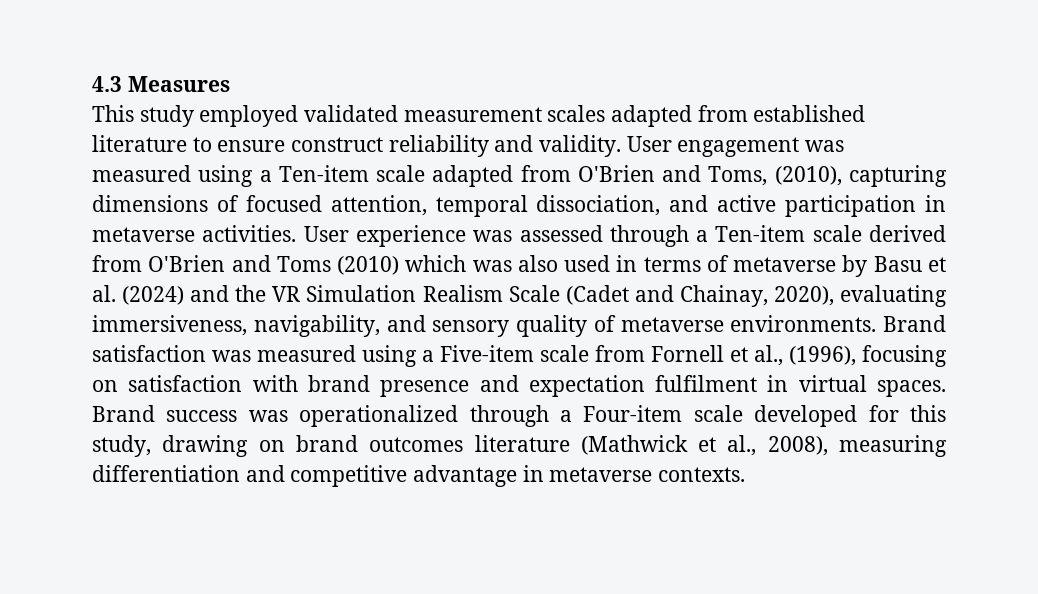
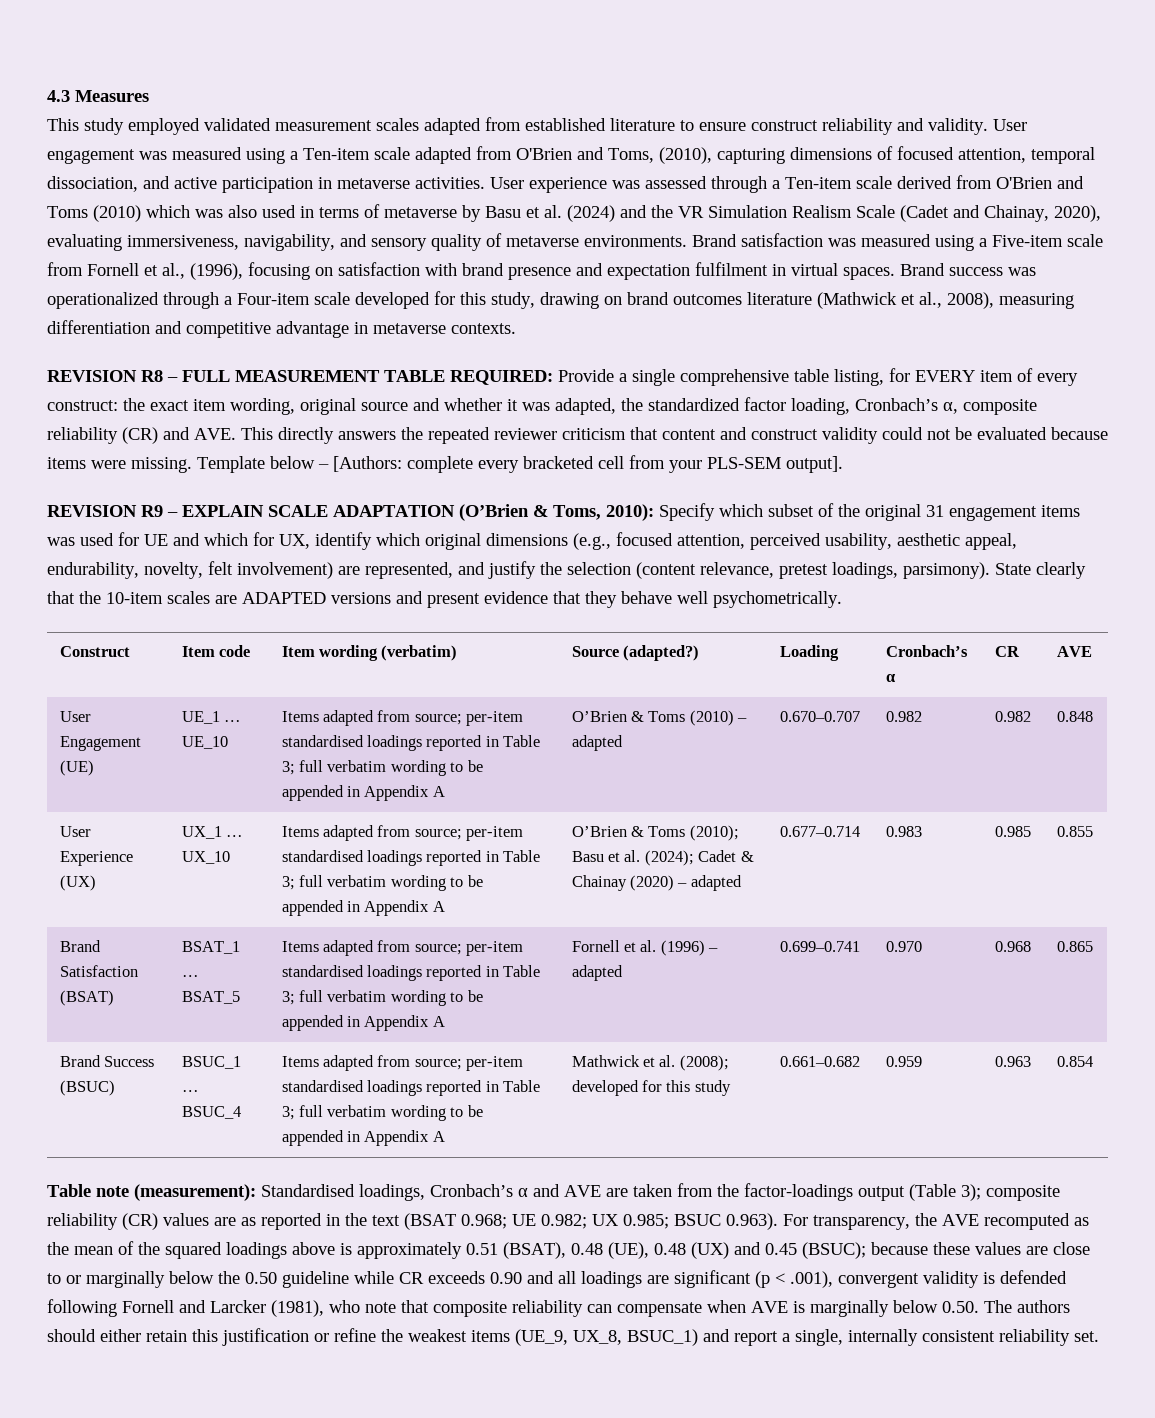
(746, 474) none -> [47,368,1078,386] [47,397,1037,415] [47,427,1108,444] [47,455,843,473] [47,503,1080,521] [47,532,1017,550] [47,561,1086,579] [47,591,842,608] [59,646,130,657] [181,645,251,657] [281,645,458,661] [571,645,700,661] [779,645,839,661] [885,645,968,657] [885,674,896,682] [994,646,1020,657] [1056,646,1092,657] [59,711,91,722] [59,736,141,751] [59,760,94,776] [181,711,242,724] [181,736,228,749] [281,710,524,726] [281,735,541,751] [281,760,483,776] [281,785,445,801] [571,710,748,726] [571,735,623,751] [779,711,860,722] [885,711,922,722] [994,711,1031,722] [1056,711,1093,722] [59,826,91,837] [59,851,133,866] [59,875,96,891] [181,826,244,839] [181,851,230,864] [281,825,524,841] [281,850,541,866] [281,875,483,891] [281,900,445,916] [571,825,739,841] [571,850,754,866] [571,875,742,891] [779,826,860,837] [885,826,922,837] [994,826,1031,837] [1056,826,1093,837] [59,940,101,952] [59,965,138,977] [59,990,114,1006] [181,941,240,954] [181,975,199,977] [181,991,240,1004] [281,940,524,956] [281,965,541,981] [281,990,483,1006] [281,1015,445,1031] [571,940,719,956] [571,965,623,981] [779,941,860,952] [885,941,922,952] [994,941,1031,952] [1056,941,1093,952] [59,1055,155,1067] [59,1080,115,1096] [181,1056,241,1069] [181,1090,199,1092] [181,1106,241,1119] [281,1055,524,1071] [281,1080,541,1096] [281,1105,483,1121] [281,1130,445,1146] [571,1055,729,1071] [571,1080,731,1096] [779,1056,860,1067] [885,1056,922,1067] [994,1056,1031,1067] [1056,1056,1093,1067] [47,1183,1060,1201] [47,1213,1089,1230] [47,1241,1090,1259] [47,1270,1067,1288] [47,1299,1070,1317] [47,1328,1099,1346] // REVISION R8 – FULL MEASUREMENT TABLE REQUIRED: Provide a single comprehensive table listing, for EVERY item of every construct: the exact item wording, original source and whether it was adapted, the standardized factor loading, Cronbach’s α, composite reliability (CR) and AVE. This directly answers the repeated reviewer criticism that content and construct validity could not be evaluated because items were missing. Template below – [Authors: complete every bracketed cell from your PLS-SEM output]. // REVISION R9 – EXPLAIN SCALE ADAPTATION (O’Brien & Toms, 2010): Specify which subset of the original 31 engagement items was used for UE and which for UX, identify which original dimensions (e.g., focused attention, perceived usability, aesthetic appeal, endurability, novelty, felt involvement) are represented, and justify the selection (content relevance, pretest loadings, parsimony). State clearly that the 10-item scales are ADAPTED versions and present evidence that they behave well psychometrically. // Construct | Item code | Item wording (verbatim) | Source (adapted?) | Loading | Cronbach’s α | CR | AVE // User Engagement (UE) | UE_1 … UE_10 | Items adapted from source; per-item standardised loadings reported in Table 3; full verbatim wording to be appended in Appendix A | O’Brien & Toms (2010) – adapted | 0.670–0.707 | 0.982 | 0.982 | 0.848 // User Experience (UX) | UX_1 … UX_10 | Items adapted from source; per-item standardised loadings reported in Table 3; full verbatim wording to be appended in Appendix A | O’Brien & Toms (2010); Basu et al. (2024); Cadet & Chainay (2020) – adapted | 0.677–0.714 | 0.983 | 0.985 | 0.855 // Brand Satisfaction (BSAT) | BSAT_1 … BSAT_5 | Items adapted from source; per-item standardised loadings reported in Table 3; full verbatim wording to be appended in Appendix A | Fornell et al. (1996) – adapted | 0.699–0.741 | 0.970 | 0.968 | 0.865 // Brand Success (BSUC) | BSUC_1 … BSUC_4 | Items adapted from source; per-item standardised loadings reported in Table 3; full verbatim wording to be appended in Appendix A | Mathwick et al. (2008); developed for this study | 0.661–0.682 | 0.959 | 0.963 | 0.854 // Table note (measurement): Standardised loadings, Cronbach’s α and AVE are taken from the factor-loadings output (Table 3); composite reliability (CR) values are as reported in the text (BSAT 0.968; UE 0.982; UX 0.985; BSUC 0.963). For transparency, the AVE recomputed as the mean of the squared loadings above is approximately 0.51 (BSAT), 0.48 (UE), 0.48 (UX) and 0.45 (BSUC); because these values are close to or marginally below the 0.50 guideline while CR exceeds 0.90 and all loadings are significant (p < .001), convergent validity is defended following Fornell and Larcker (1981), who note that composite reliability can compensate when AVE is marginally below 0.50. The authors should either retain this justification or refine the weakest items (UE_9, UX_8, BSUC_1) and report a single, internally consistent reliability set.

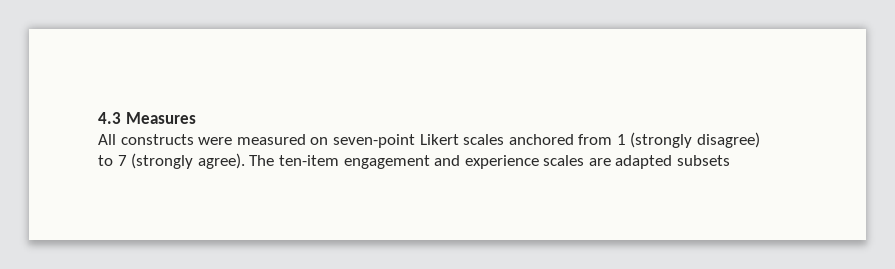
[47,117,1027,135] [47,146,1095,164] [47,175,1084,193] [47,204,1101,222] [47,233,1103,251] [47,262,1036,280] [47,291,1074,309] [47,320,516,338] [47,368,1078,386] [47,397,1037,415] [47,427,1108,444] [47,455,843,473] [47,503,1080,521] [47,532,1017,550] [47,561,1086,579] [47,591,842,608] [59,646,130,657] [181,645,251,657] [281,645,458,661] [571,645,700,661] [779,645,839,661] [885,645,968,657] [885,674,896,682] [994,646,1020,657] [1056,646,1092,657] [59,711,91,722] [59,736,141,751] [59,760,94,776] [181,711,242,724] [181,736,228,749] [281,710,524,726] [281,735,541,751] [281,760,483,776] [281,785,445,801] [571,710,748,726] [571,735,623,751] [779,711,860,722] [885,711,922,722] [994,711,1031,722] [1056,711,1093,722] [59,826,91,837] [59,851,133,866] [59,875,96,891] [181,826,244,839] [181,851,230,864] [281,825,524,841] [281,850,541,866] [281,875,483,891] [281,900,445,916] [571,825,739,841] [571,850,754,866] [571,875,742,891] [779,826,860,837] [885,826,922,837] [994,826,1031,837] [1056,826,1093,837] [59,940,101,952] [59,965,138,977] [59,990,114,1006] [181,941,240,954] [181,975,199,977] [181,991,240,1004] [281,940,524,956] [281,965,541,981] [281,990,483,1006] [281,1015,445,1031] [571,940,719,956] [571,965,623,981] [779,941,860,952] [885,941,922,952] [994,941,1031,952] [1056,941,1093,952] [59,1055,155,1067] [59,1080,115,1096] [181,1056,241,1069] [181,1090,199,1092] [181,1106,241,1119] [281,1055,524,1071] [281,1080,541,1096] [281,1105,483,1121] [281,1130,445,1146] [571,1055,729,1071] [571,1080,731,1096] [779,1056,860,1067] [885,1056,922,1067] [994,1056,1031,1067] [1056,1056,1093,1067] [47,1183,1060,1201] [47,1213,1089,1230] [47,1241,1090,1259] [47,1270,1067,1288] [47,1299,1070,1317] [47,1328,1099,1346] This study employed validated measurement scales adapted from established literature to ensure construct reliability and validity. User engagement was measured using a Ten-item scale adapted from O'Brien and Toms, (2010), capturing dimensions of focused attention, temporal dissociation, and active participation in metaverse activities. User experience was assessed through a Ten-item scale derived from O'Brien and Toms (2010) which was also used in terms of metaverse by Basu et al. (2024) and the VR Simulation Realism Scale (Cadet and Chainay, 2020), evaluating immersiveness, navigability, and sensory quality of metaverse environments. Brand satisfaction was measured using a Five-item scale from Fornell et al., (1996), focusing on satisfaction with brand presence and expectation fulfilment in virtual spaces. Brand success was operationalized through a Four-item scale developed for this study, drawing on brand outcomes literature (Mathwick et al., 2008), measuring differentiation and competitive advantage in metaverse contexts. // REVISION R8 – FULL MEASUREMENT TABLE REQUIRED: Provide a single comprehensive table listing, for EVERY item of every construct: the exact item wording, original source and whether it was adapted, the standardized factor loading, Cronbach’s α, composite reliability (CR) and AVE. This directly answers the repeated reviewer criticism that content and construct validity could not be evaluated because items were missing. Template below – [Authors: complete every bracketed cell from your PLS-SEM output]. // REVISION R9 – EXPLAIN SCALE ADAPTATION (O’Brien & Toms, 2010): Specify which subset of the original 31 engagement items was used for UE and which for UX, identify which original dimensions (e.g., focused attention, perceived usability, aesthetic appeal, endurability, novelty, felt involvement) are represented, and justify the selection (content relevance, pretest loadings, parsimony). State clearly that the 10-item scales are ADAPTED versions and present evidence that they behave well psychometrically. // Construct | Item code | Item wording (verbatim) | Source (adapted?) | Loading | Cronbach’s α | CR | AVE // User Engagement (UE) | UE_1 … UE_10 | Items adapted from source; per-item standardised loadings reported in Table 3; full verbatim wording to be appended in Appendix A | O’Brien & Toms (2010) – adapted | 0.670–0.707 | 0.982 | 0.982 | 0.848 // User Experience (UX) | UX_1 … UX_10 | Items adapted from source; per-item standardised loadings reported in Table 3; full verbatim wording to be appended in Appendix A | O’Brien & Toms (2010); Basu et al. (2024); Cadet & Chainay (2020) – adapted | 0.677–0.714 | 0.983 | 0.985 | 0.855 // Brand Satisfaction (BSAT) | BSAT_1 … BSAT_5 | Items adapted from source; per-item standardised loadings reported in Table 3; full verbatim wording to be appended in Appendix A | Fornell et al. (1996) – adapted | 0.699–0.741 | 0.970 | 0.968 | 0.865 // Brand Success (BSUC) | BSUC_1 … BSUC_4 | Items adapted from source; per-item standardised loadings reported in Table 3; full verbatim wording to be appended in Appendix A | Mathwick et al. (2008); developed for this study | 0.661–0.682 | 0.959 | 0.963 | 0.854 // Table note (measurement): Standardised loadings, Cronbach’s α and AVE are taken from the factor-loadings output (Table 3); composite reliability (CR) values are as reported in the text (BSAT 0.968; UE 0.982; UX 0.985; BSUC 0.963). For transparency, the AVE recomputed as the mean of the squared loadings above is approximately 0.51 (BSAT), 0.48 (UE), 0.48 (UX) and 0.45 (BSUC); because these values are close to or marginally below the 0.50 guideline while CR exceeds 0.90 and all loadings are significant (p < .001), convergent validity is defended following Fornell and Larcker (1981), who note that composite reliability can compensate when AVE is marginally below 0.50. The authors should either retain this justification or refine the weakest items (UE_9, UX_8, BSUC_1) and report a single, internally consistent reliability set. -> [98,132,761,148] [98,153,731,169] All constructs were measured on seven-point Likert scales anchored from 1 (strongly disagree) to 7 (strongly agree). The ten-item engagement and experience scales are adapted subsets

